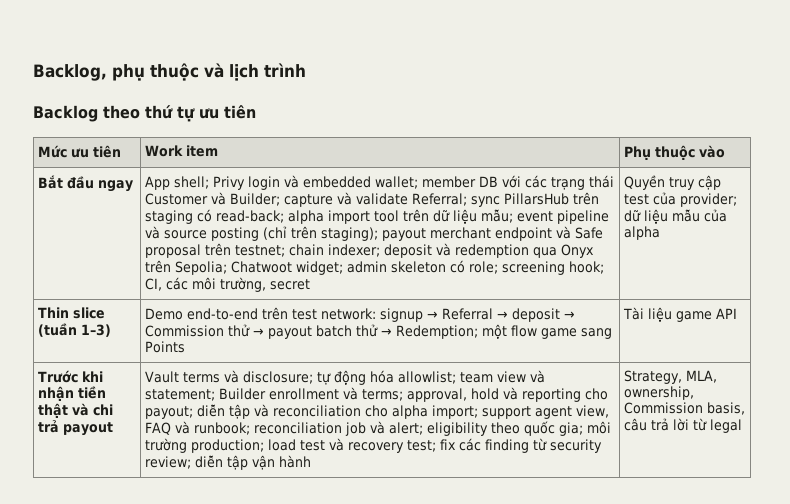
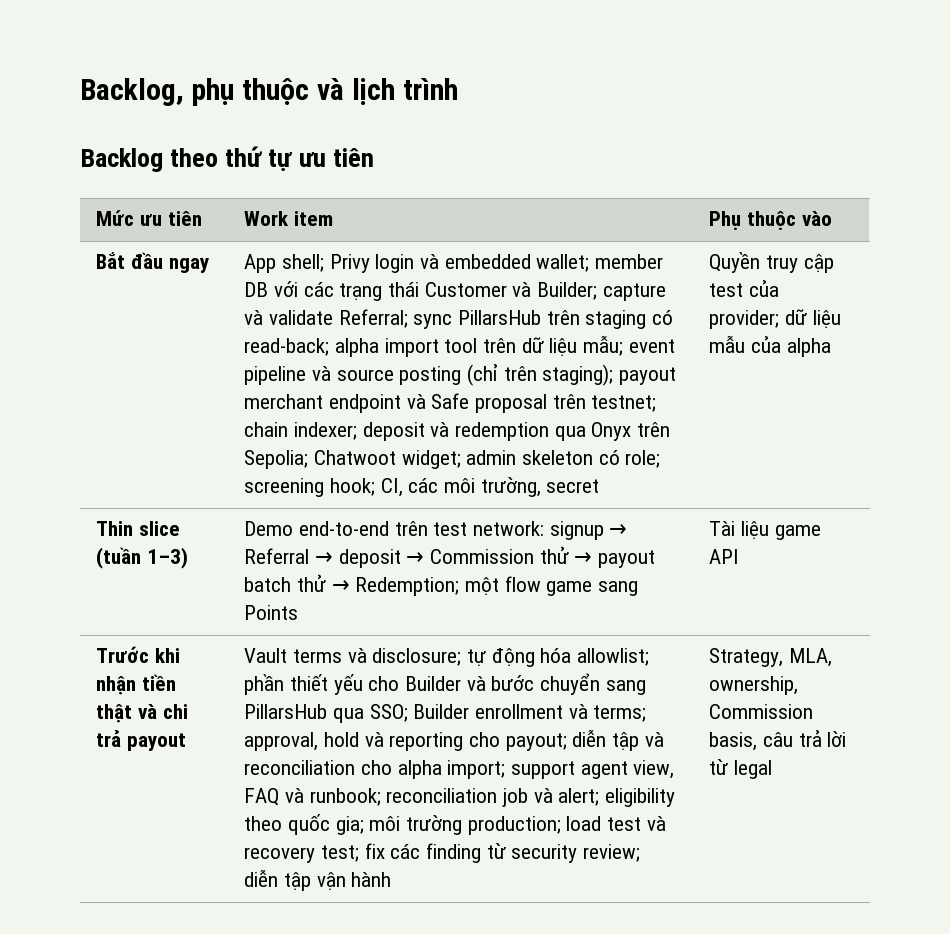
[460,370,546,383] [145,389,216,401] team view và statement; -> [244,673,646,695] [244,704,408,723] phần thiết yếu cho Builder và bước chuyển sang PillarsHub qua SSO;

